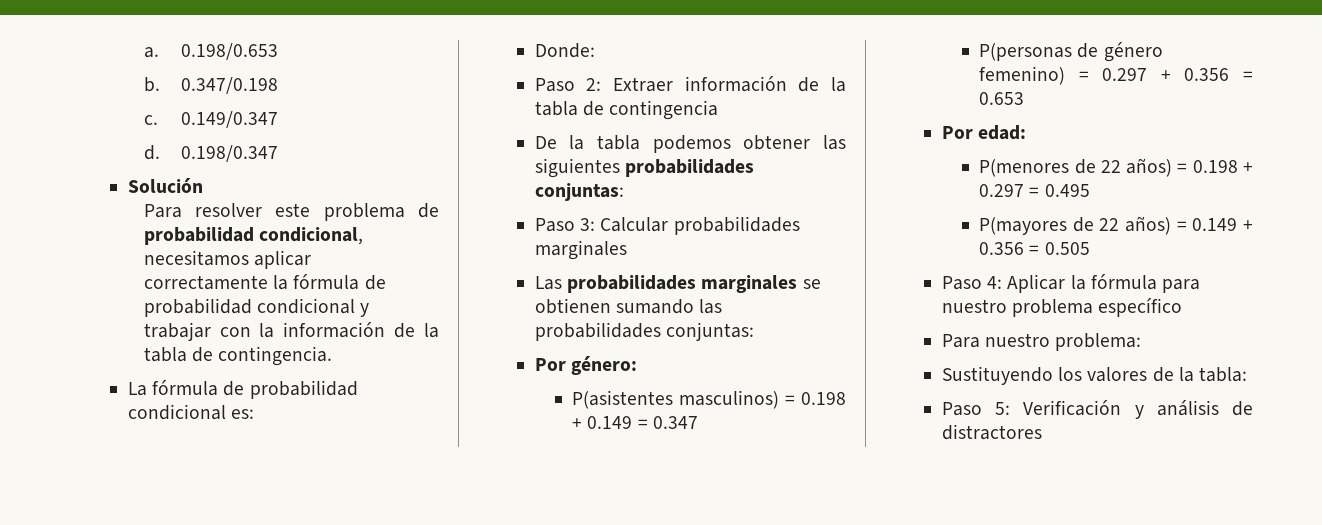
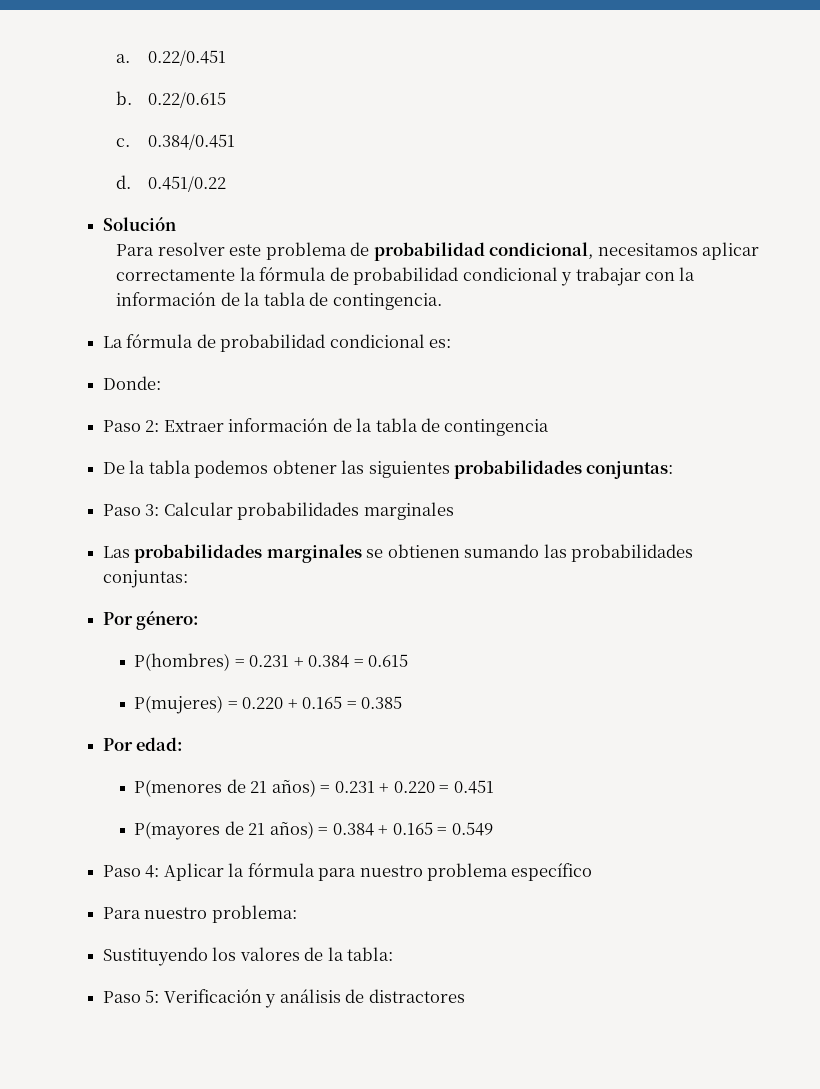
[181,43,279,60] 0.198/0.653 -> [147,50,226,66] 0.22/0.451
[181,77,279,94] 0.347/0.198 -> [147,92,226,108] 0.22/0.615
[181,111,279,128] 0.149/0.347 -> [147,134,235,150] 0.384/0.451
[181,145,279,162] 0.198/0.347 -> [147,176,226,192] 0.451/0.22
[572,390,846,409] [572,416,698,429] [979,42,1163,62] [979,66,1253,85] [979,92,1025,105] P(asistentes masculinos) = 0.198 + 0.149 = 0.347 // P(personas de género femenino) = 0.297 + 0.356 = 0.653 -> [134,653,409,671] [134,695,403,714] P(hombres) = 0.231 + 0.384 = 0.615 // P(mujeres) = 0.220 + 0.165 = 0.385
[1100,158,1253,177] [979,184,1090,197] 22 años) = 0.198 + 0.297 = 0.495 -> [250,779,494,797] 21 años) = 0.231 + 0.220 = 0.451
[1099,216,1253,235] [979,242,1090,255] 22 años) = 0.149 + 0.356 = 0.505 -> [248,821,493,839] 21 años) = 0.384 + 0.165 = 0.549

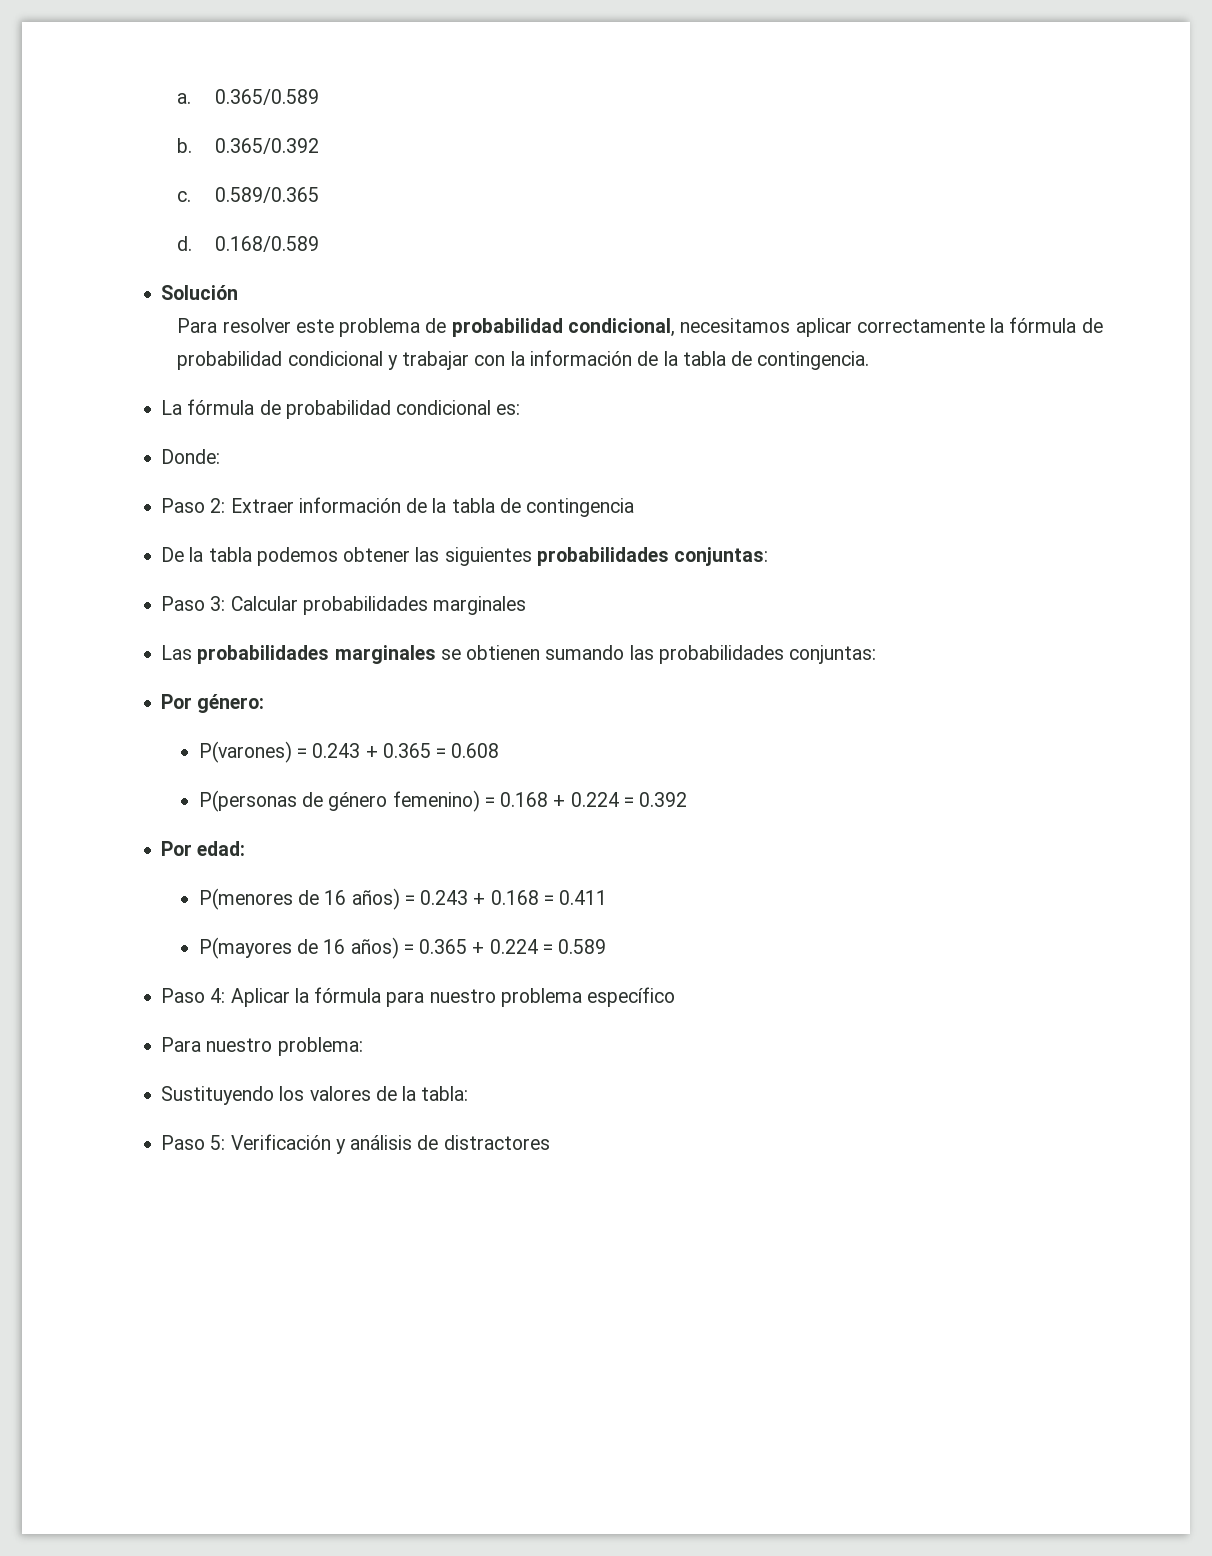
[147,50,226,66] 0.22/0.451 -> [215,89,320,105] 0.365/0.589
[147,92,226,108] 0.22/0.615 -> [215,138,320,154] 0.365/0.392
[147,134,235,150] 0.384/0.451 -> [215,187,320,203] 0.589/0.365
[147,176,226,192] 0.451/0.22 -> [215,236,320,252] 0.168/0.589
[134,653,409,671] [134,695,403,714] P(hombres) = 0.231 + 0.384 = 0.615 // P(mujeres) = 0.220 + 0.165 = 0.385 -> [198,741,500,763] [198,790,688,812] P(varones) = 0.243 + 0.365 = 0.608 // P(personas de género femenino) = 0.168 + 0.224 = 0.392
[250,779,494,797] 21 años) = 0.231 + 0.220 = 0.451 -> [324,888,608,910] 16 años) = 0.243 + 0.168 = 0.411
[248,821,493,839] 21 años) = 0.384 + 0.165 = 0.549 -> [323,937,607,959] 16 años) = 0.365 + 0.224 = 0.589

